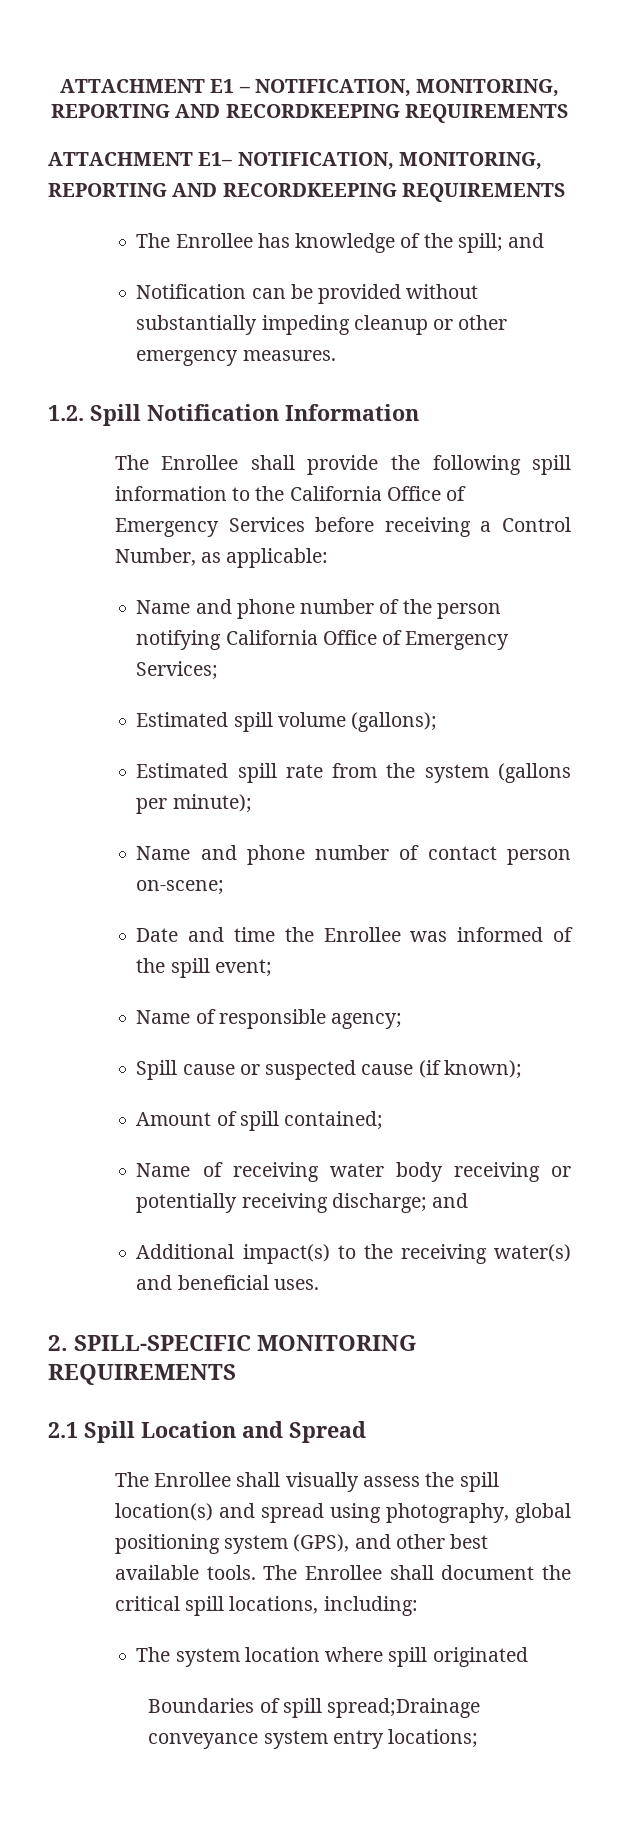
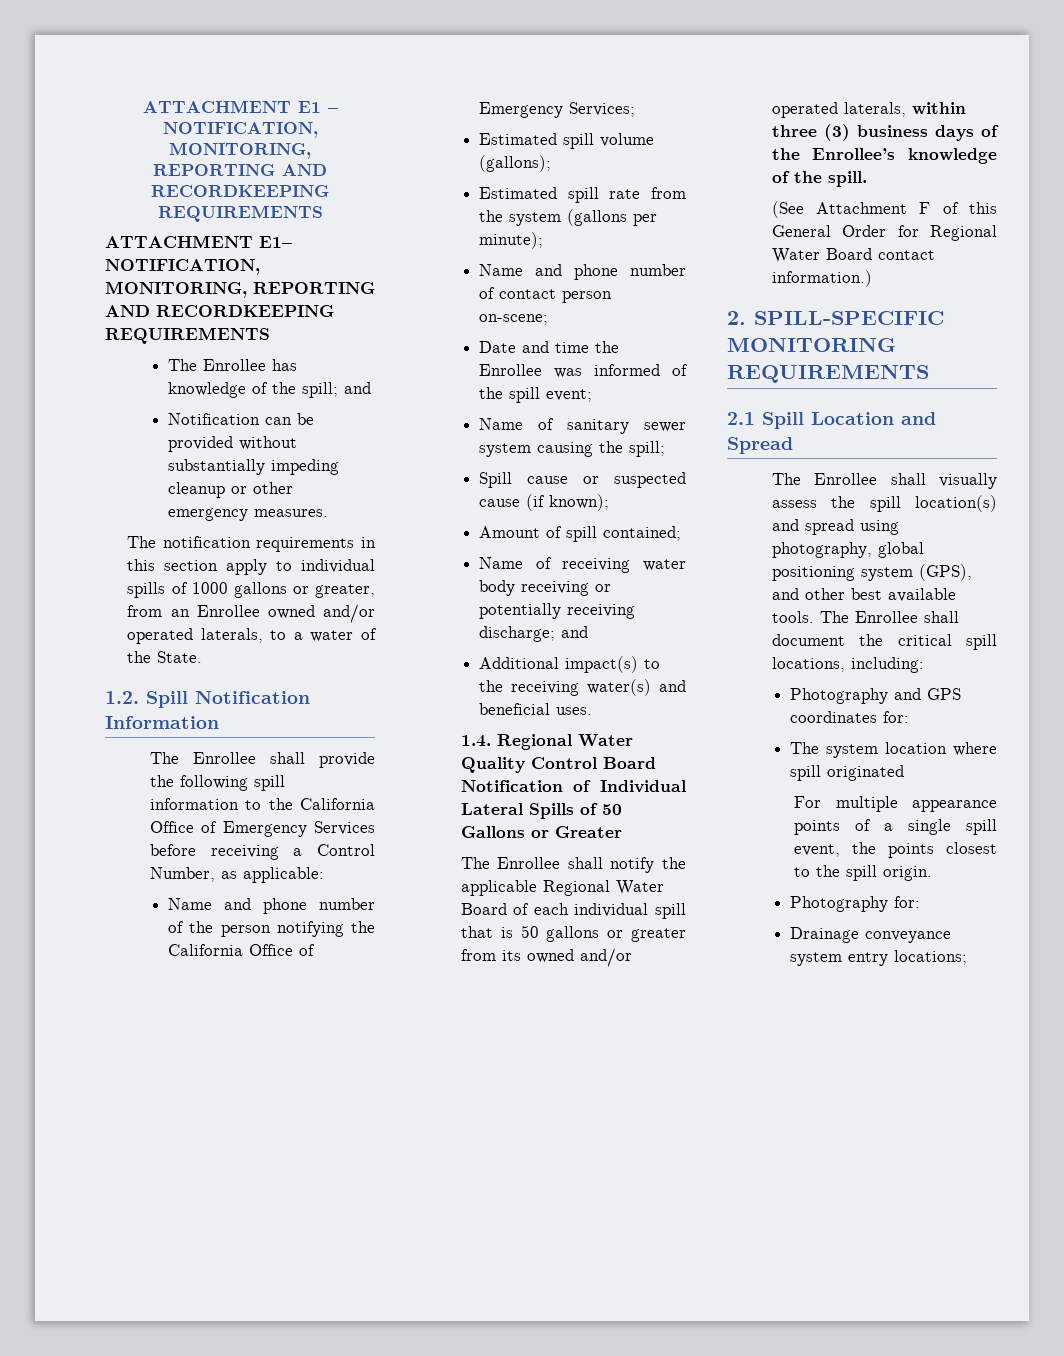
(336, 355) none -> [127,536,376,552] [127,559,375,575] [127,582,375,598] [127,604,375,623] [127,628,377,644] [127,651,203,663] // The notification requirements in this section apply to individual spills of 1000 gallons or greater, from an Enrollee owned and/or operated laterals, to a water of the State.
(222, 640) none -> [351,921,375,933] the
[218,1009,403,1029] responsible agency; -> [567,419,686,434] [479,441,666,457] sanitary sewer system causing the spill;
(319, 1284) none -> [460,734,633,750] [460,757,656,773] [460,780,686,793] [460,803,622,819] [460,826,622,838] [460,857,686,873] [460,880,664,896] [460,903,686,919] [460,925,686,942] [460,948,632,967] [771,102,966,118] [771,124,999,141] [771,148,997,164] [771,171,867,187] [771,201,997,218] [771,225,997,241] [771,248,935,263] [771,270,872,287] // 1.4. Regional Water Quality Control Board Notification of Individual Lateral Spills of 50 Gallons or Greater // The Enrollee shall notify the applicable Regional Water Board of each individual spill that is 50 gallons or greater from its owned and/or operated laterals, within three (3) business days of the Enrollee’s knowledge of the spill. // (See Attachment F of this General Order for Regional Water Board contact information.)
(418, 1606) none -> [790,688,962,704] [790,711,910,723] // Photography and GPS coordinates for:
[148,1698,481,1718] Boundaries of spill spread;Drainage -> [794,796,997,812] [794,819,997,835] [794,842,997,858] [794,865,933,881] [790,896,921,912] [790,927,860,943] For multiple appearance points of a single spill event, the points closest to the spill origin. // Photography for: // Drainage

